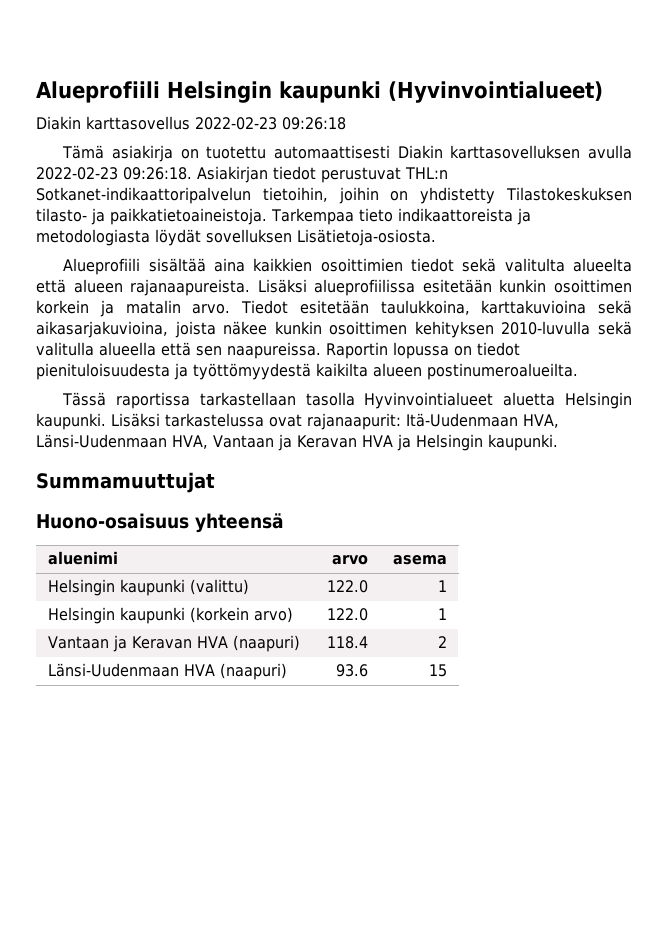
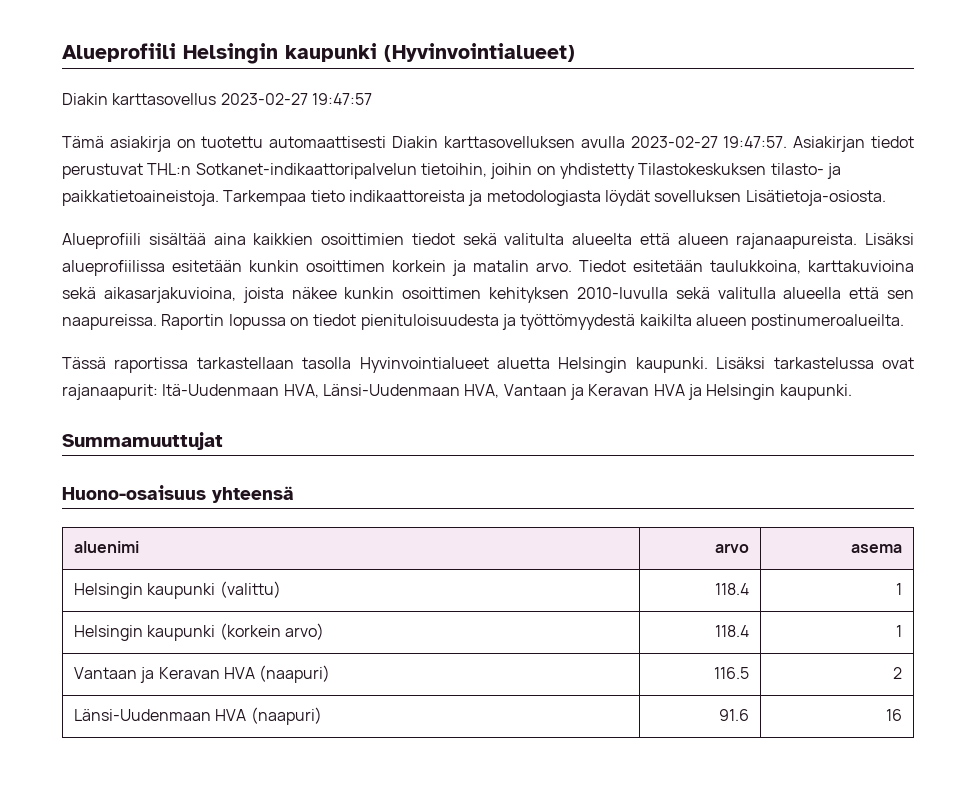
[195,117,346,130] 2022-02-23 09:26:18 -> [220,93,372,105] 2023-02-27 19:47:57
[36,167,192,180] 2022-02-23 09:26:18. -> [630,136,788,148] 2023-02-27 19:47:57.
[327,580,369,593] 122.0 -> [715,583,750,595] 118.4
[327,608,369,621] 122.0 -> [715,625,750,637] 118.4
[327,636,369,649] 118.4 -> [714,667,750,679] 116.5
[336,664,369,677] [429,664,448,677] 93.6 | 15 -> [719,709,750,721] [886,709,903,721] 91.6 | 16

